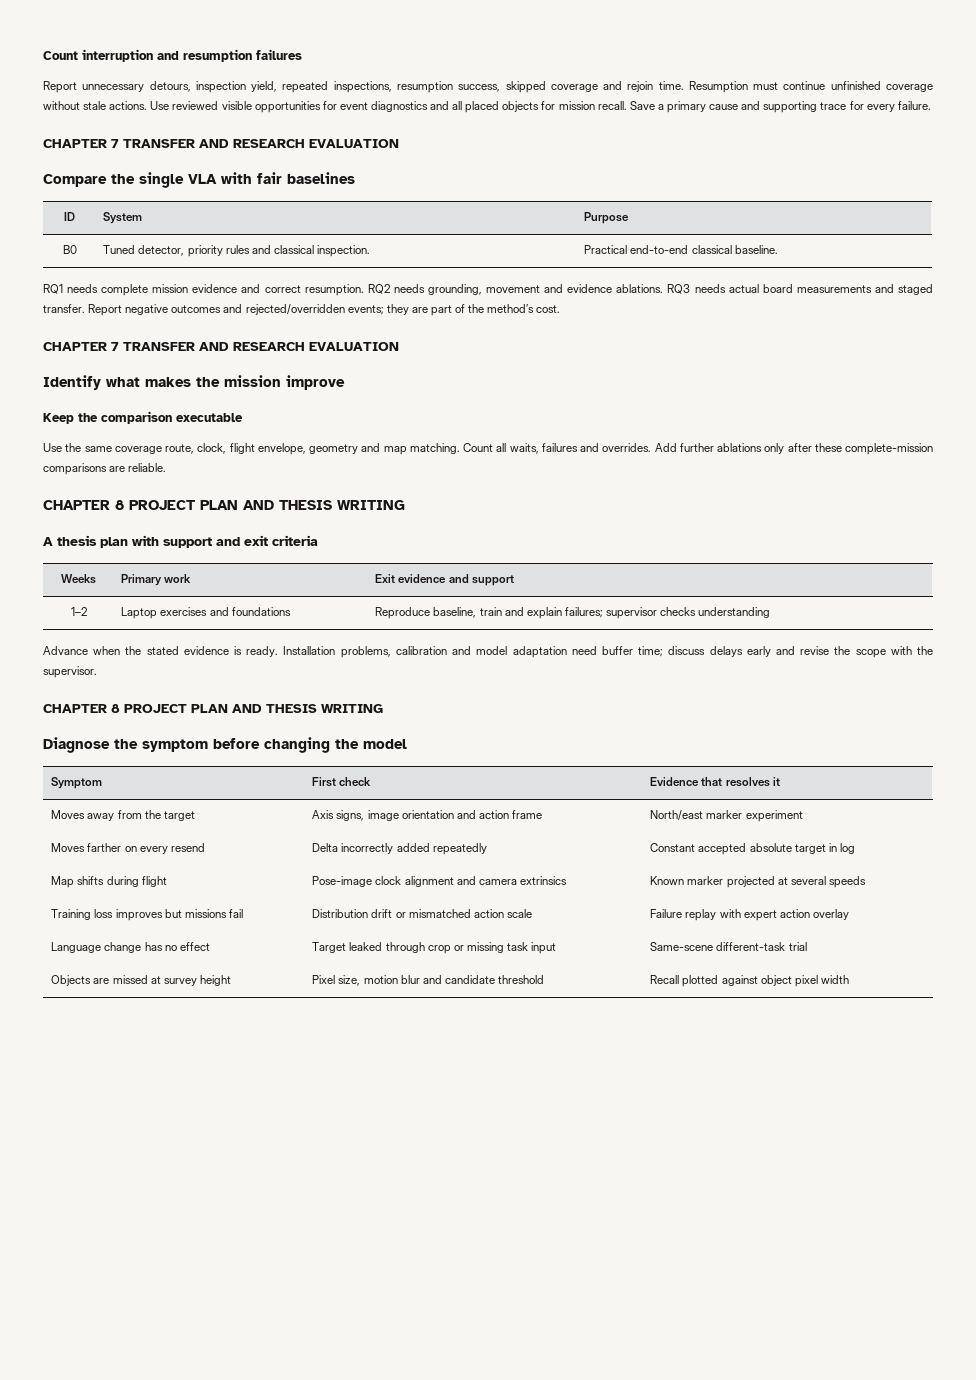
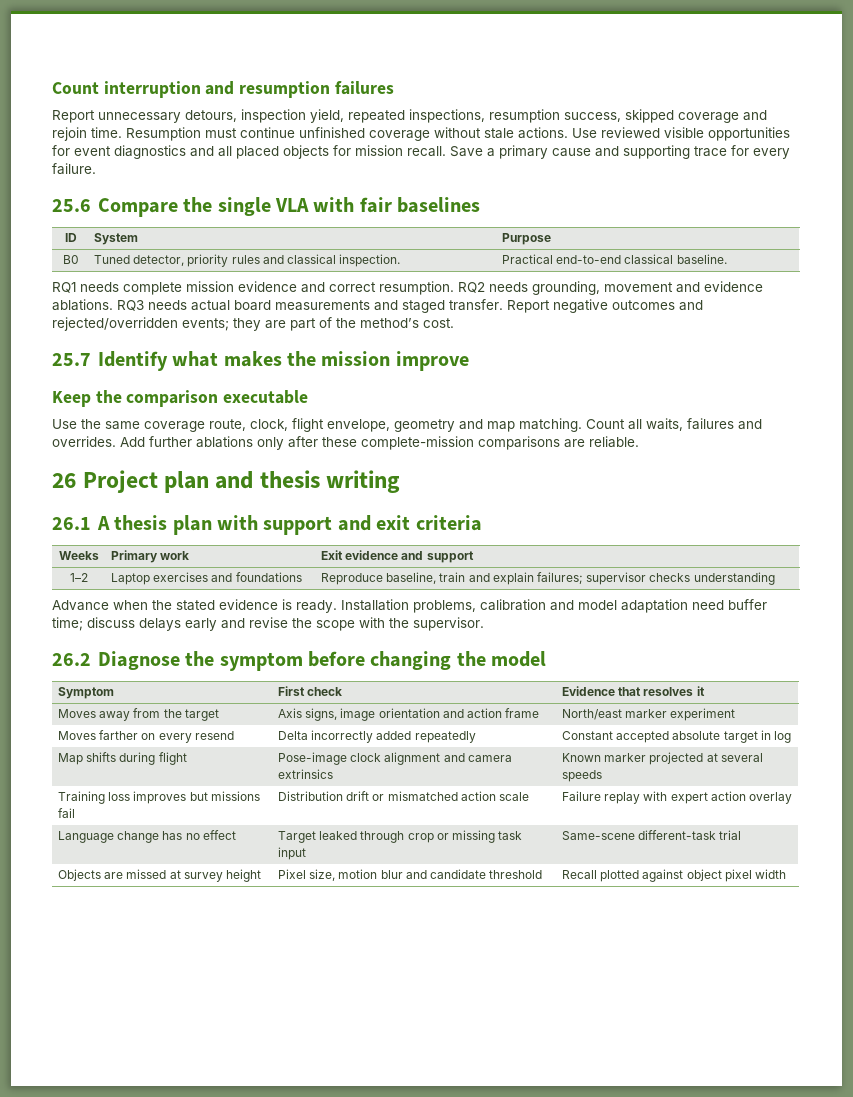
[43,139,399,148] CHAPTER 7 TRANSFER AND RESEARCH EVALUATION // -> [52,199,91,212] 25.6
[43,342,399,351] CHAPTER 7 TRANSFER AND RESEARCH EVALUATION // -> [52,353,91,366] 25.7
[43,500,405,510] CHAPTER 8 PROJECT PLAN AND THESIS WRITING // -> [52,470,401,493] [52,517,91,530] 26 Project plan and thesis writing // 26.1
[43,704,383,713] CHAPTER 8 PROJECT PLAN AND THESIS WRITING // -> [52,653,91,666] 26.2

